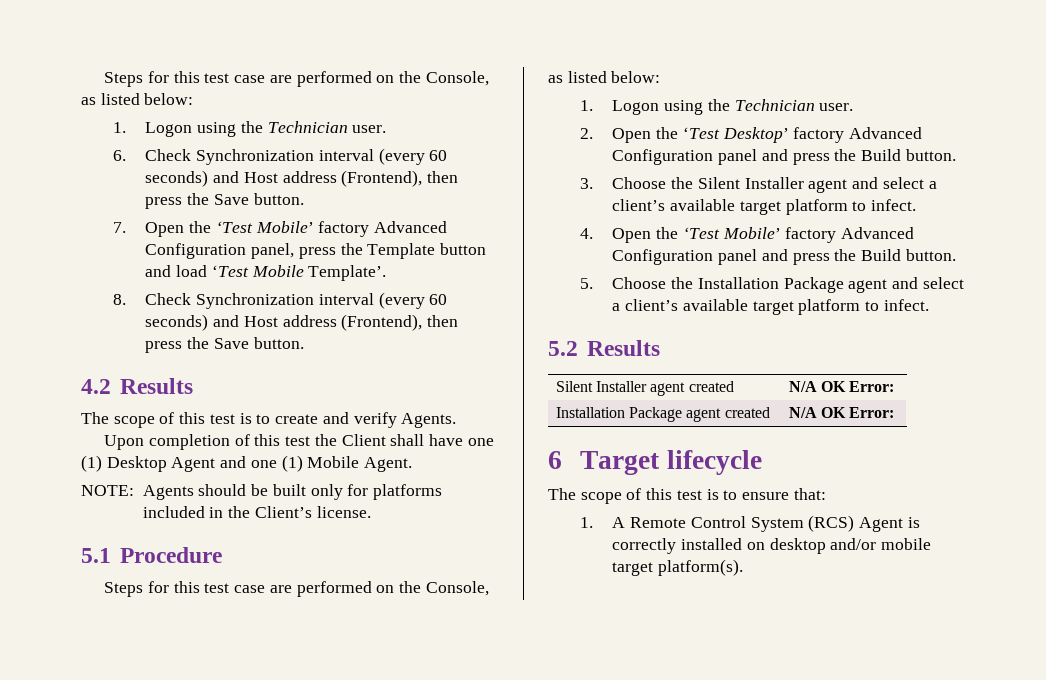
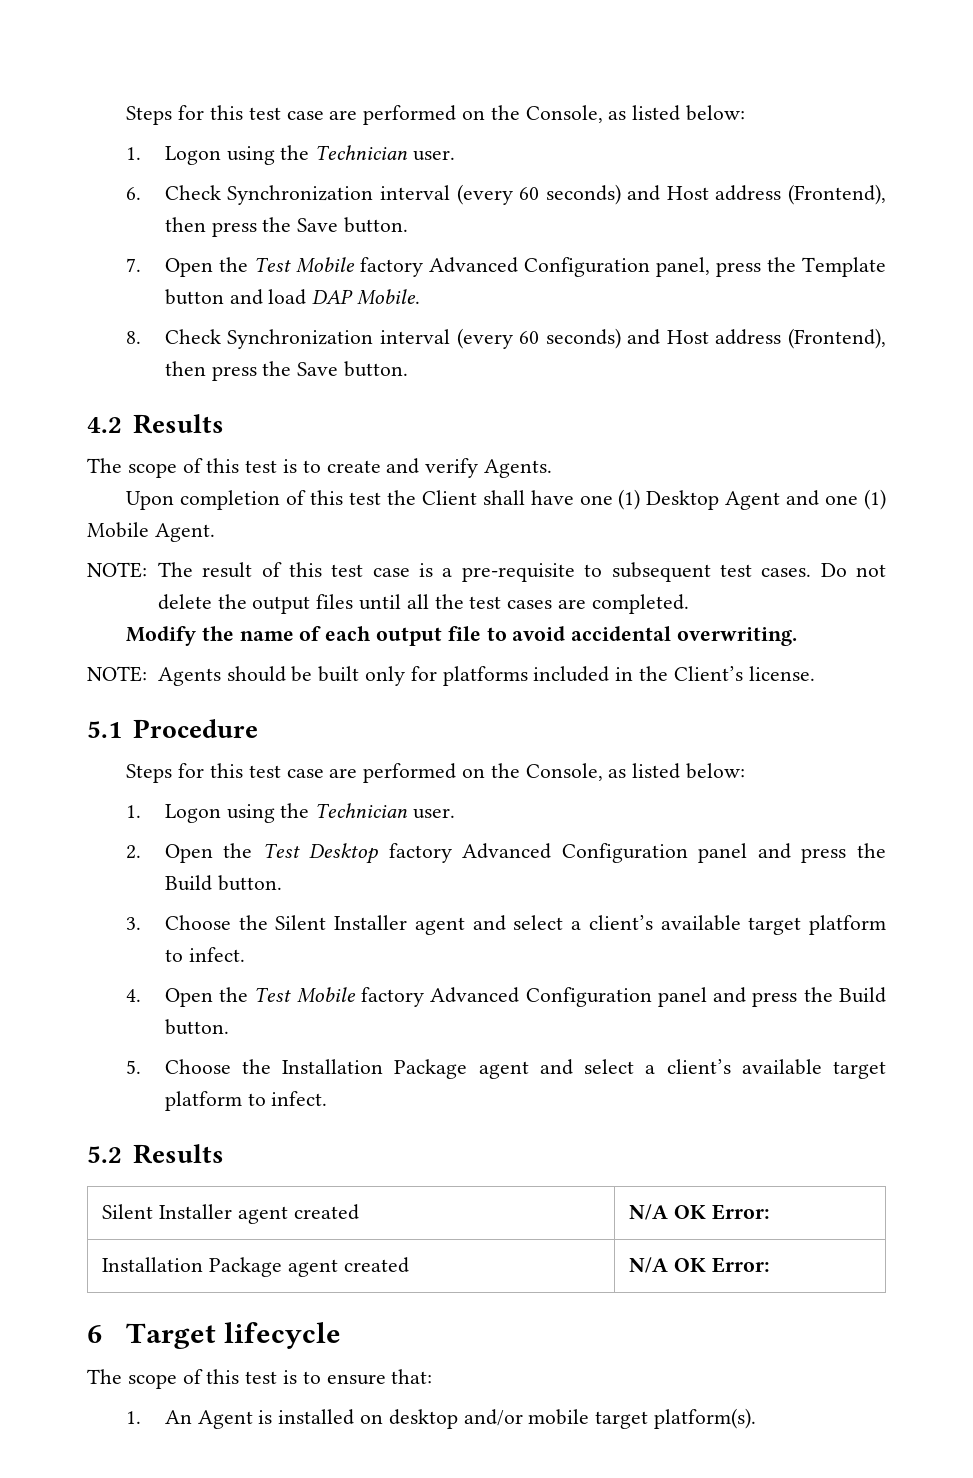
[215,221,314,233] ‘Test Mobile’ -> [253,257,355,273] Test Mobile
[211,265,387,281] ‘Test Mobile Template’. -> [312,289,421,305] DAP Mobile.
(413, 464) none -> [87,562,886,582] [157,594,689,614] [125,626,797,646] // NOTE: The result of this test case is a pre-requisite to subsequent test cases. Do not delete the output files until all the test cases are completed. // Modify the name of each output file to avoid accidental overwriting.
[682,127,789,143] ‘Test Desktop’ -> [262,843,379,864] Test Desktop
[682,227,781,239] ‘Test Mobile’ -> [254,987,356,1003] Test Mobile
[612,515,855,532] A Remote Control System (RCS) -> [164,1410,192,1424] An
[612,538,677,554] correctly -> (273, 1417) none

